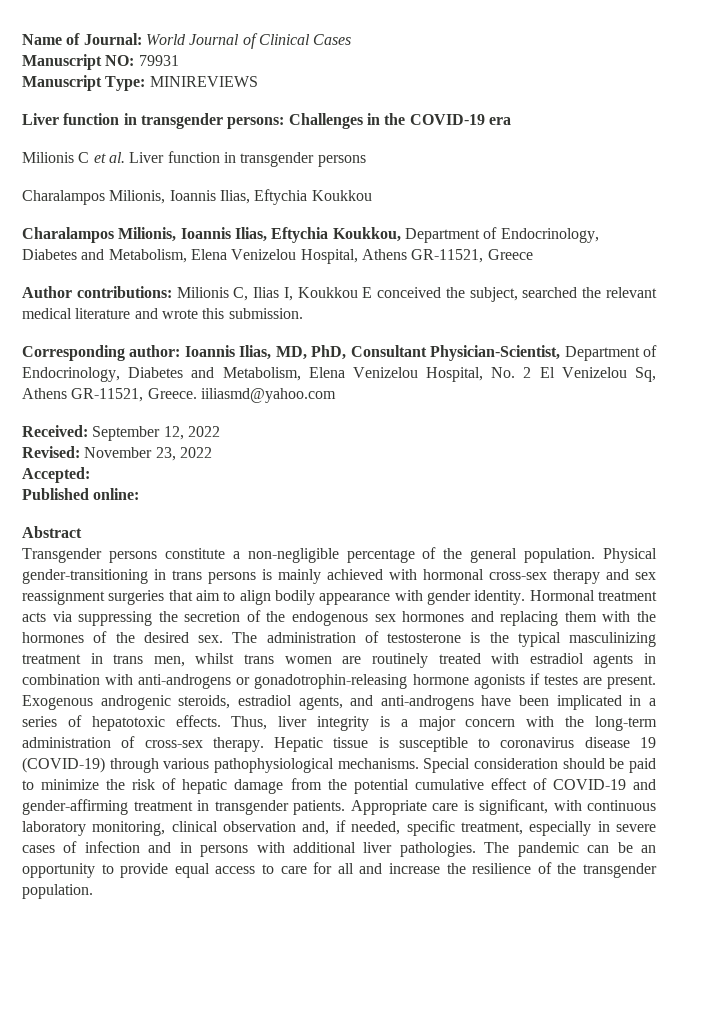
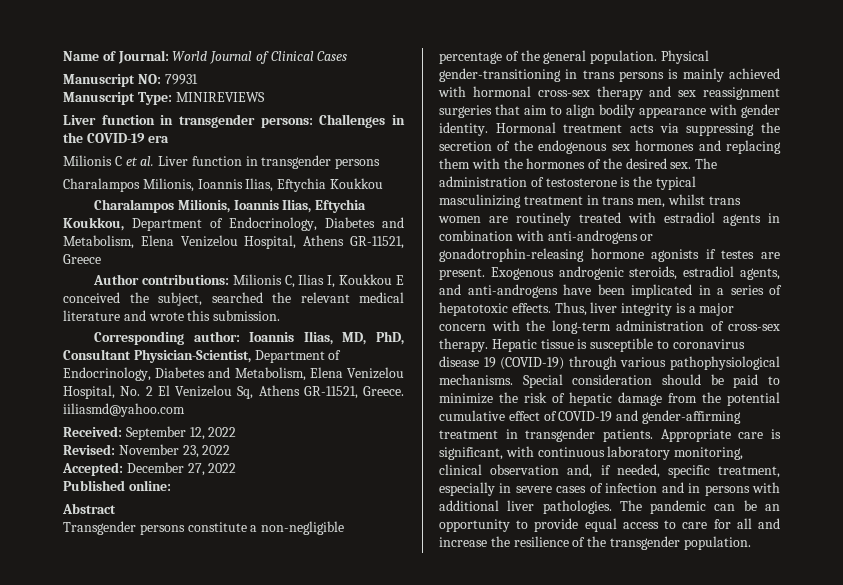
(90, 475) none -> [126,462,237,476] December 27, 2022

